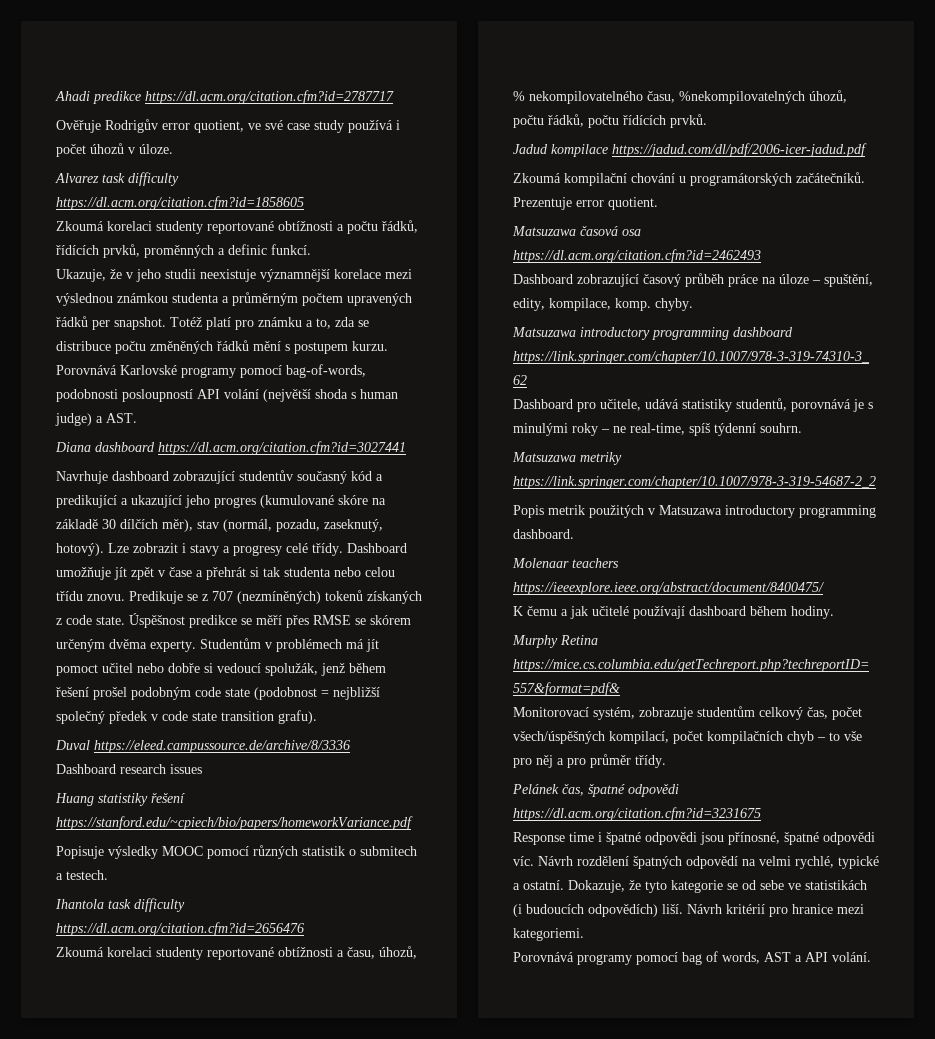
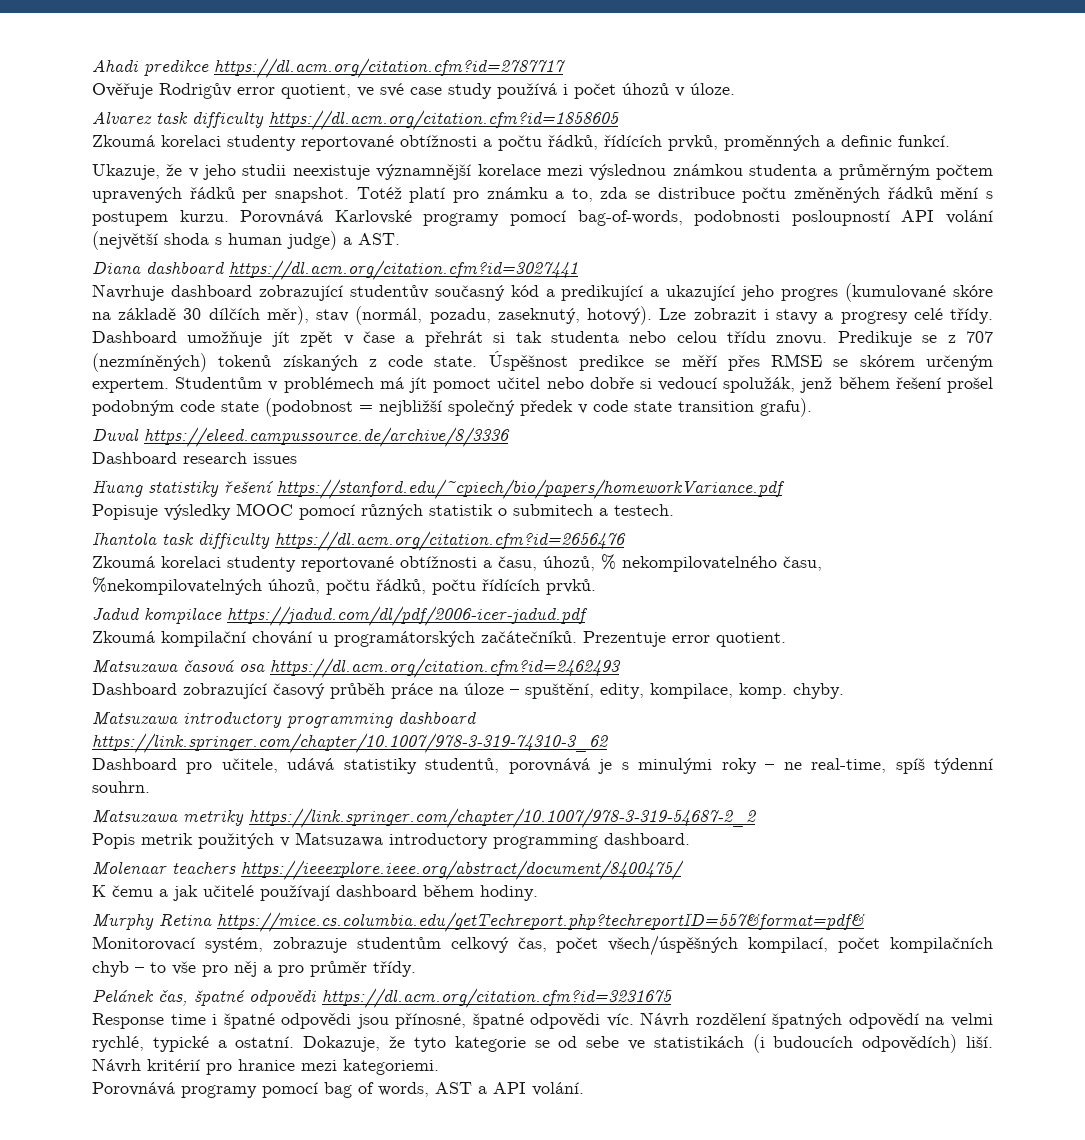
[109,639,196,652] dvěma experty. -> [92,378,169,393] expertem.

